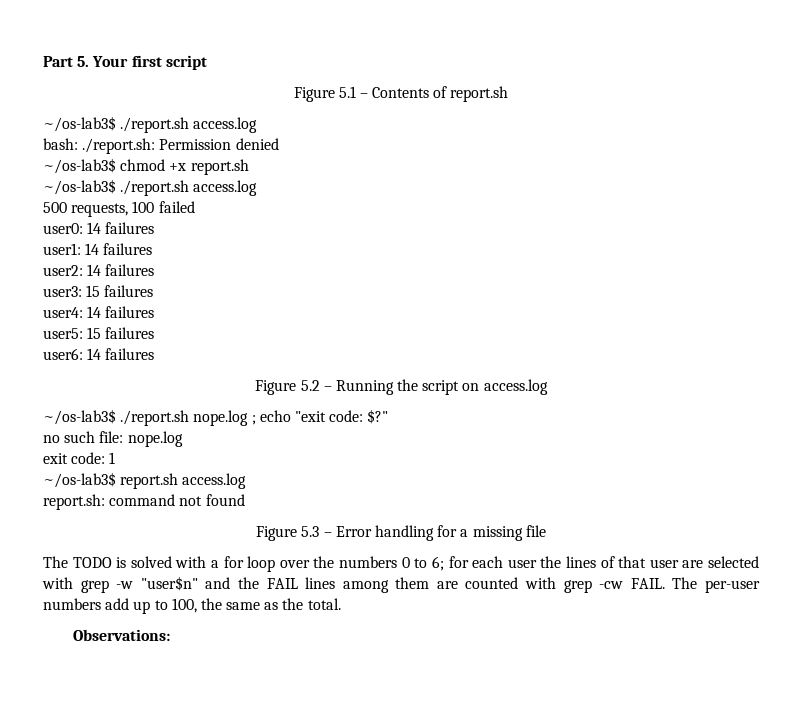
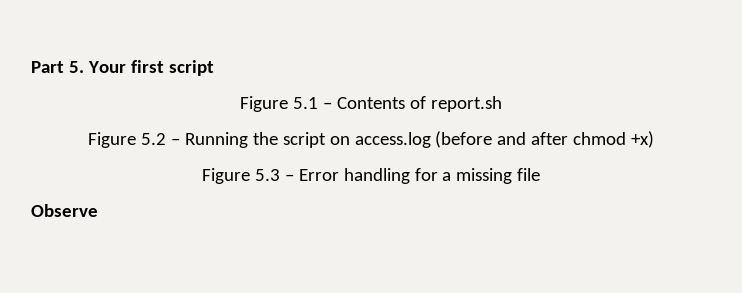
[43,116,258,133] [43,138,279,154] [43,158,249,175] [43,179,258,196] [43,201,195,217] [43,222,155,234] [43,243,153,255] [43,264,155,276] [43,285,154,297] [43,306,155,318] [43,327,155,339] [43,348,155,360] // ~/os-lab3$ ./report.sh access.log // bash: ./report.sh: Permission denied // ~/os-lab3$ chmod +x report.sh // ~/os-lab3$ ./report.sh access.log // 500 requests, 100 failed // user0: 14 failures // user1: 14 failures // user2: 14 failures // user3: 15 failures // user4: 14 failures // user5: 15 failures // user6: 14 failures -> (502, 104) none
[43,409,389,426] [43,431,183,447] [43,452,116,464] [43,472,247,489] [43,494,245,510] // ~/os-lab3$ ./report.sh nope.log ; echo "exit code: $?" // no such file: nope.log // exit code: 1 // ~/os-lab3$ report.sh access.log // report.sh: command not found -> [435,131,655,148] (before and after chmod +x)
[43,556,759,572] [42,576,761,593] [43,598,341,614] [72,629,170,641] The TODO is solved with a for loop over the numbers 0 to 6; for each user the lines of that user are selected with grep -w "user$n" and the FAIL lines among them are counted with grep -cw FAIL. The per-user numbers add up to 100, the same as the total. // Observations: -> [31,204,98,217] Observe

